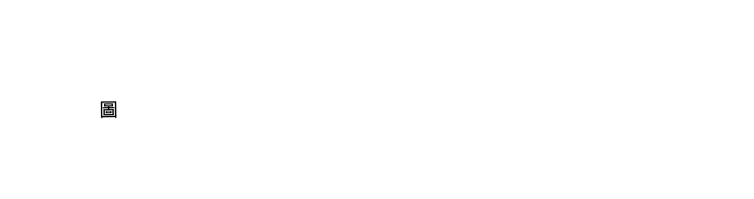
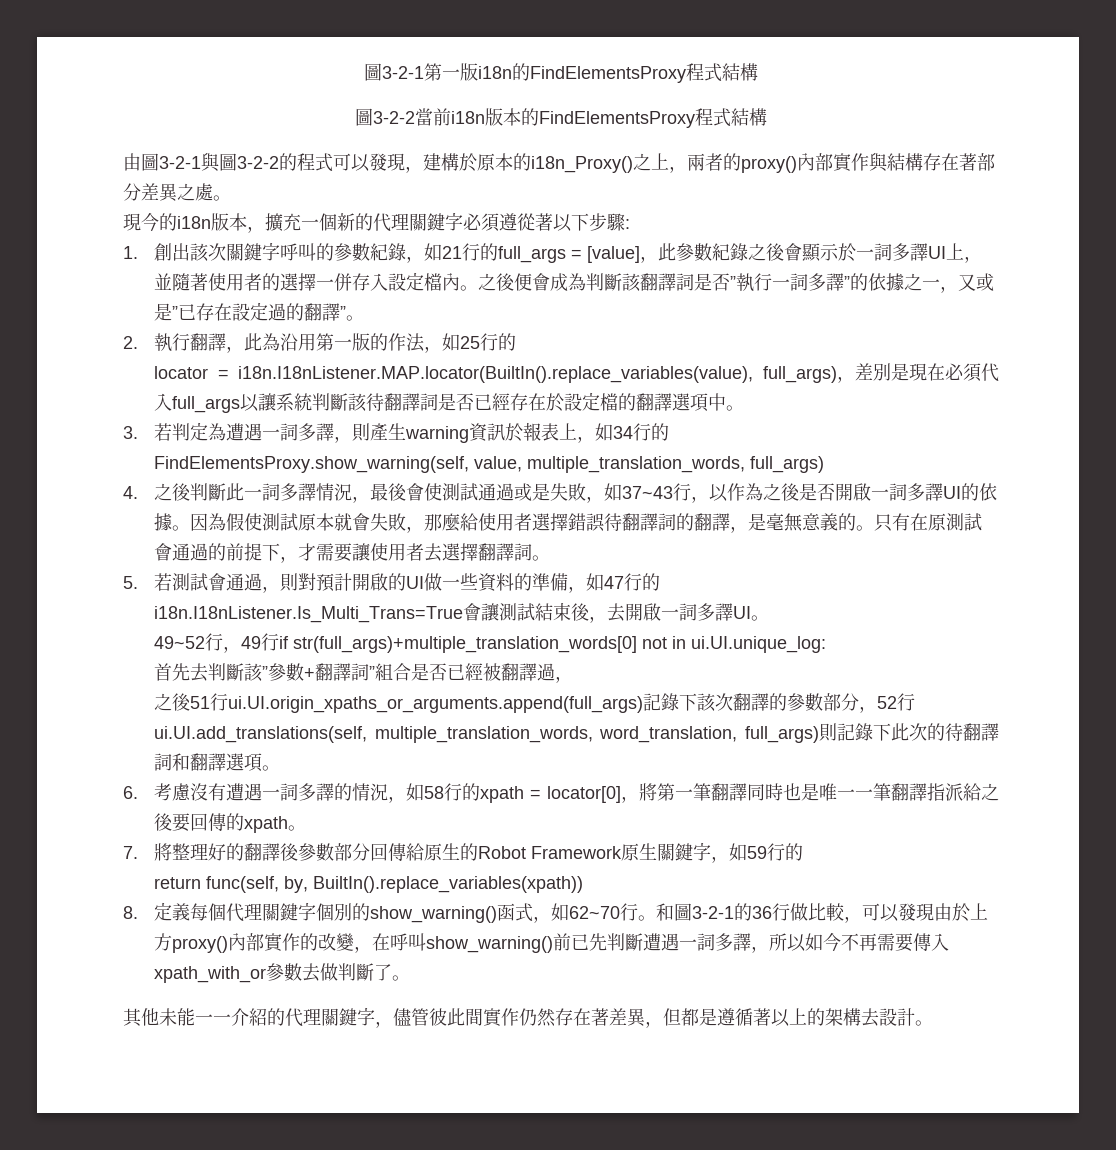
[99,101,119,119] 圖 -> [364,63,758,83] [355,108,767,128] [123,152,995,173] [123,183,231,202] [123,212,630,233] [123,242,983,263] [154,272,995,293] [154,302,365,321] [123,333,517,353] [154,363,999,383] [154,392,745,413] [123,422,670,443] [154,456,825,473] [123,483,998,503] [154,513,983,533] [154,543,551,563] [123,573,661,593] [154,603,770,623] [154,633,827,653] [154,663,574,683] [154,693,916,713] [154,723,999,743] [154,753,281,772] [123,783,999,803] [154,813,307,833] [123,842,804,863] [154,876,584,893] [123,902,989,923] [154,933,950,953] [154,963,411,983] [123,1007,933,1028] 圖3-2-1第一版i18n的FindElementsProxy程式結構 // 圖3-2-2當前i18n版本的FindElementsProxy程式結構 // 由圖3-2-1與圖3-2-2的程式可以發現，建構於原本的i18n_Proxy()之上，兩者的proxy()內部實作與結構存在著部分差異之處。 // 現今的i18n版本，擴充一個新的代理關鍵字必須遵從著以下步驟: // 1.創出該次關鍵字呼叫的參數紀錄，如21行的full_args = [value]，此參數紀錄之後會顯示於一詞多譯UI上，並隨著使用者的選擇一併存入設定檔內。之後便會成為判斷該翻譯詞是否”執行一詞多譯”的依據之一，又或是”已存在設定過的翻譯”。 // 2.執行翻譯，此為沿用第一版的作法，如25行的 // locator = i18n.I18nListener.MAP.locator(BuiltIn().replace_variables(value), full_args)，差別是現在必須代入full_args以讓系統判斷該待翻譯詞是否已經存在於設定檔的翻譯選項中。 // 3.若判定為遭遇一詞多譯，則產生warning資訊於報表上，如34行的 // FindElementsProxy.show_warning(self, value, multiple_translation_words, full_args) // 4.之後判斷此一詞多譯情況，最後會使測試通過或是失敗，如37~43行，以作為之後是否開啟一詞多譯UI的依據。因為假使測試原本就會失敗，那麼給使用者選擇錯誤待翻譯詞的翻譯，是毫無意義的。只有在原測試會通過的前提下，才需要讓使用者去選擇翻譯詞。 // 5.若測試會通過，則對預計開啟的UI做一些資料的準備，如47行的 // i18n.I18nListener.Is_Multi_Trans=True會讓測試結束後，去開啟一詞多譯UI。 // 49~52行，49行if str(full_args)+multiple_translation_words[0] not in ui.UI.unique_log: // 首先去判斷該”參數+翻譯詞”組合是否已經被翻譯過， // 之後51行ui.UI.origin_xpaths_or_arguments.append(full_args)記錄下該次翻譯的參數部分，52行ui.UI.add_translations(self, multiple_translation_words, word_translation, full_args)則記錄下此次的待翻譯詞和翻譯選項。 // 6.考慮沒有遭遇一詞多譯的情況，如58行的xpath = locator[0]，將第一筆翻譯同時也是唯一一筆翻譯指派給之後要回傳的xpath。 // 7.將整理好的翻譯後參數部分回傳給原生的Robot Framework原生關鍵字，如59行的 // return func(self, by, BuiltIn().replace_variables(xpath)) // 8.定義每個代理關鍵字個別的show_warning()函式，如62~70行。和圖3-2-1的36行做比較，可以發現由於上方proxy()內部實作的改變，在呼叫show_warning()前已先判斷遭遇一詞多譯，所以如今不再需要傳入xpath_with_or參數去做判斷了。 // 其他未能一一介紹的代理關鍵字，儘管彼此間實作仍然存在著差異，但都是遵循著以上的架構去設計。

